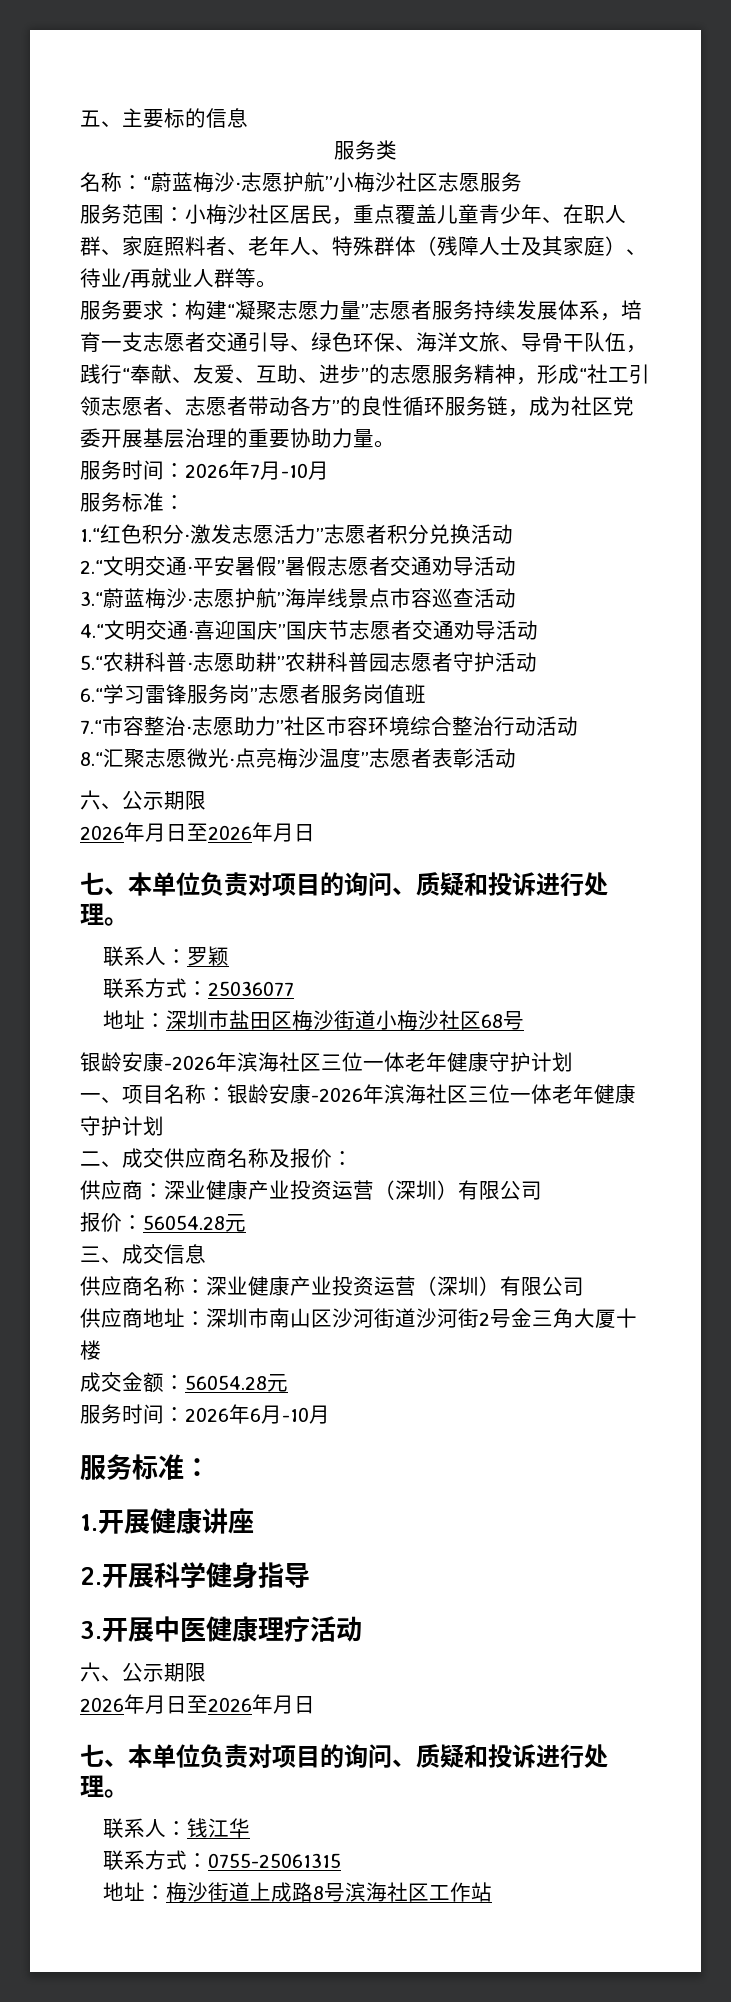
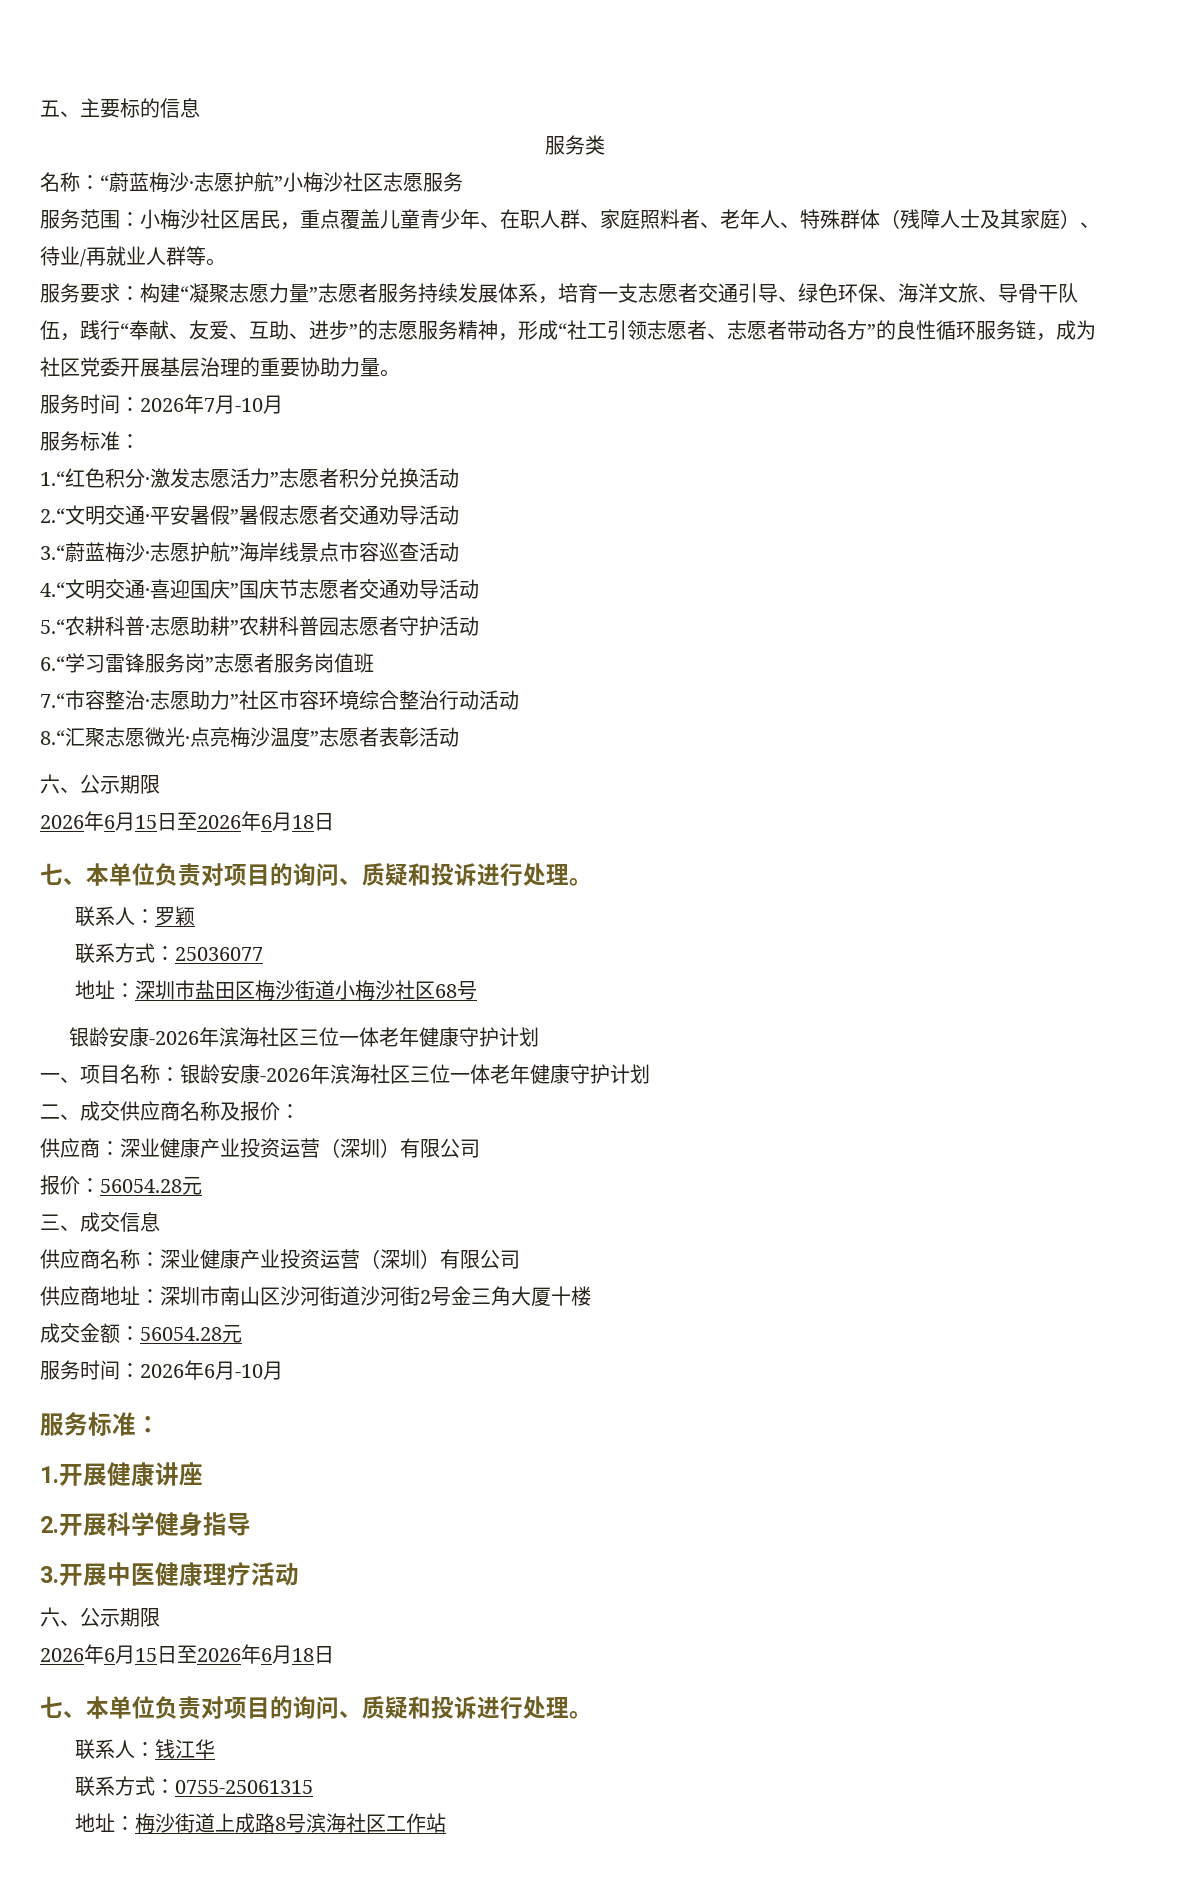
[145,822,294,842] 月日至2026年月 -> [104,811,314,831] 6月15日至2026年6月18
[145,1694,294,1714] 月日至2026年月 -> [104,1644,314,1664] 6月15日至2026年6月18

